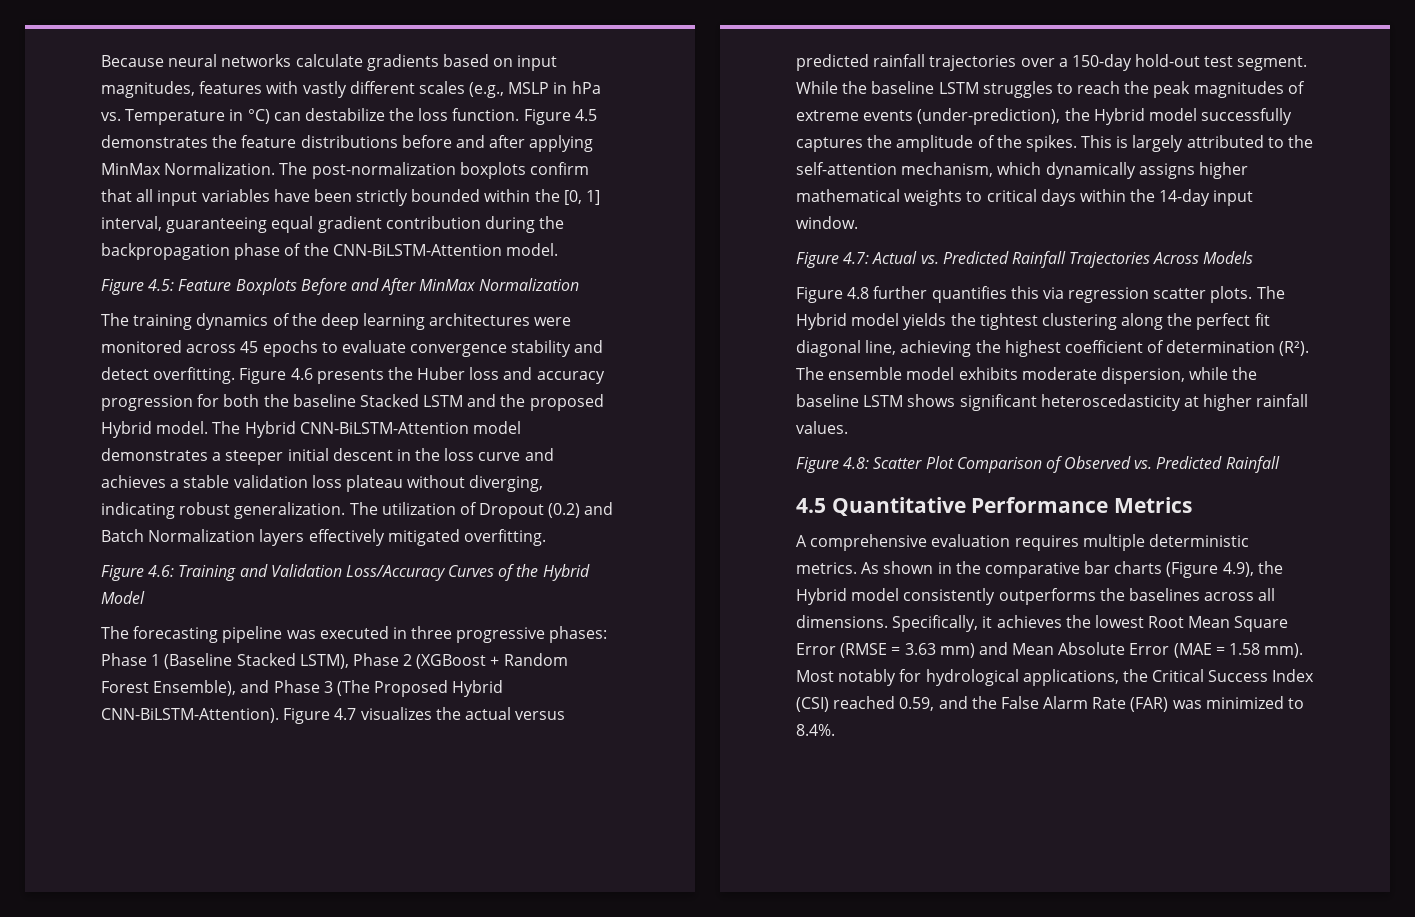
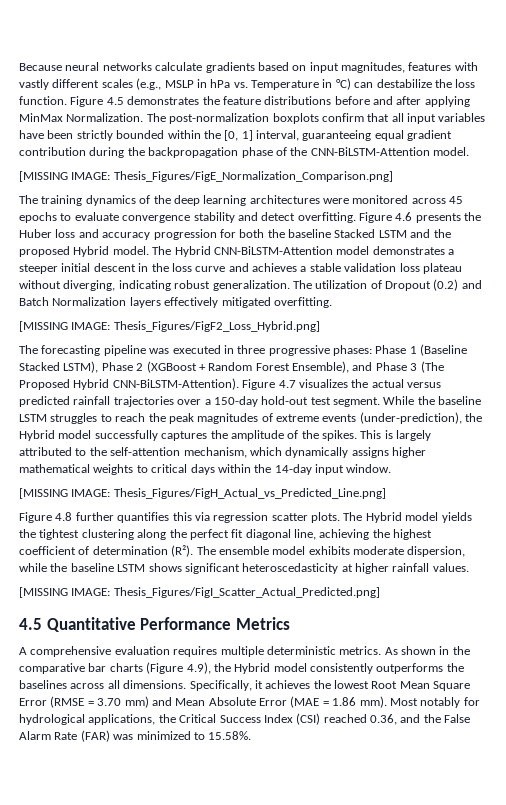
[101,278,580,295] Figure 4.5: Feature Boxplots Before and After MinMax Normalization -> [19,171,393,182] [MISSING IMAGE: Thesis_Figures/FigE_Normalization_Comparison.png]
[101,564,590,581] [101,591,145,604] Figure 4.6: Training and Validation Loss/Accuracy Curves of the Hybrid Model -> [19,321,320,332] [MISSING IMAGE: Thesis_Figures/FigF2_Loss_Hybrid.png]
[796,251,1254,268] Figure 4.7: Actual vs. Predicted Rainfall Trajectories Across Models -> [19,488,386,499] [MISSING IMAGE: Thesis_Figures/FigH_Actual_vs_Predicted_Line.png]
[796,456,1280,473] Figure 4.8: Scatter Plot Comparison of Observed vs. Predicted Rainfall -> [19,587,380,598] [MISSING IMAGE: Thesis_Figures/FigI_Scatter_Actual_Predicted.png]
[904,643,936,655] 3.63 -> [97,698,122,706] 3.70
[1229,643,1261,655] 1.58 -> [332,697,357,706] 1.86
[899,697,935,711] 0.59, -> [370,714,397,725] 0.36,
[796,724,835,736] 8.4%. -> [208,731,252,740] 15.58%.

